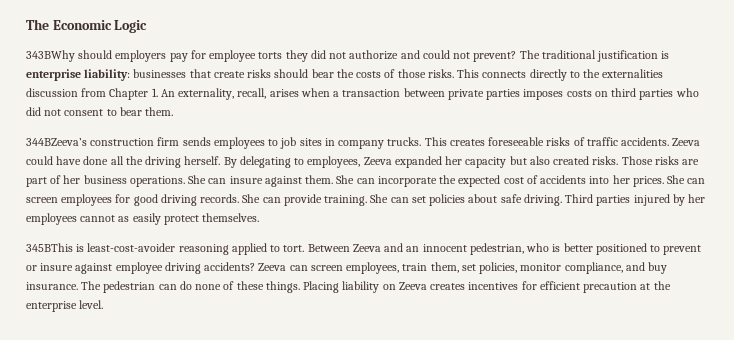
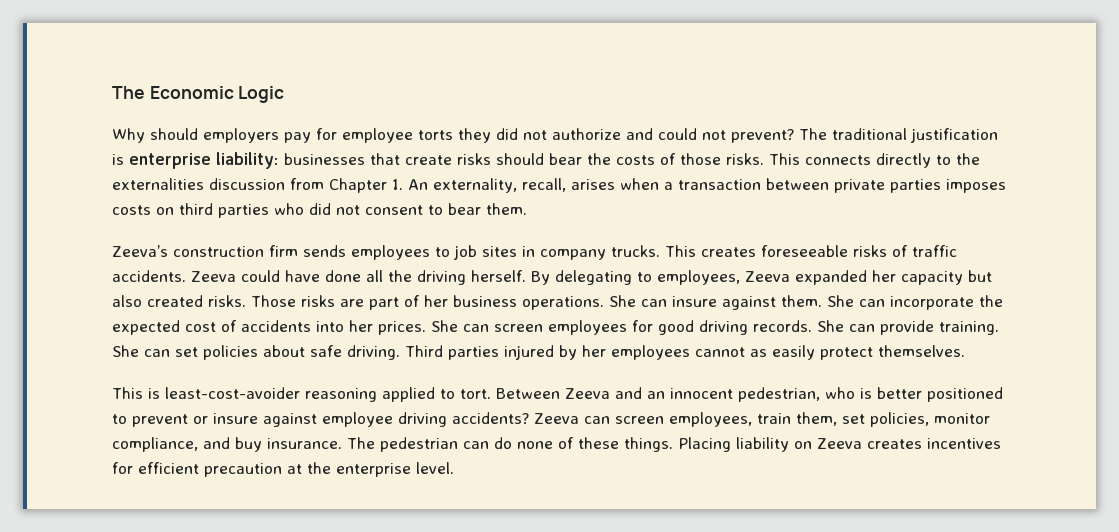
[26,50,75,62] 343BWhy -> [112,128,145,143] Why
[26,138,87,146] 344BZeeva’s -> [112,245,168,257] Zeeva’s
[26,243,73,252] 345BThis -> [112,387,143,399] This

